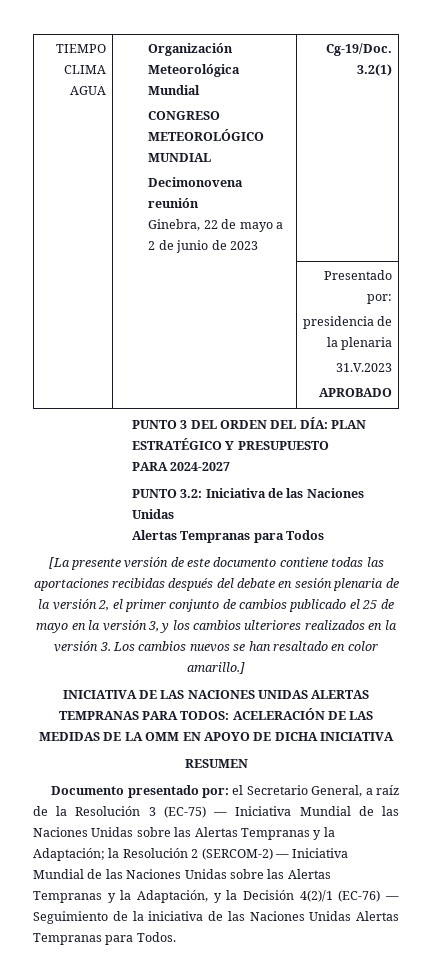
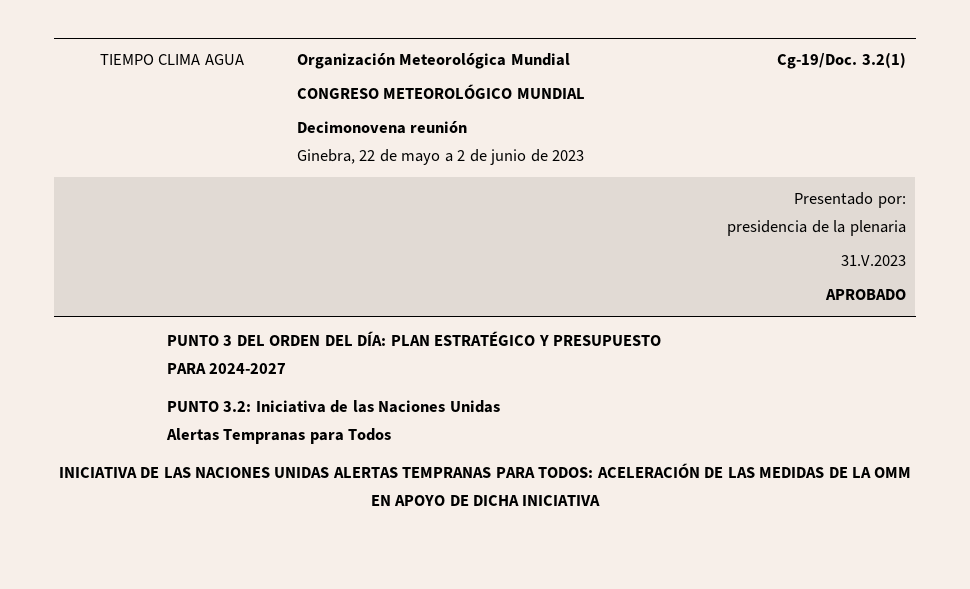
[48,557,384,570] [33,578,399,591] [38,599,394,612] [36,620,397,633] [54,641,378,652] [187,662,245,674] // [La presente versión de este documento contiene todas las aportaciones recibidas después del debate en sesión plenaria de la versión 2, el primer conjunto de cambios publicado el 25 de mayo en la versión 3, y los cambios ulteriores realizados en la versión 3. Los cambios nuevos se han resaltado en color amarillo.] -> (392, 434) none
[184,759,248,768] [51,785,399,798] [33,806,400,818] [33,827,335,840] [33,848,349,861] [33,869,331,879] [33,890,400,903] [33,911,399,924] [33,932,176,945] // RESUMEN // Documento presentado por: el Secretario General, a raíz de la Resolución 3 (EC-75) — Iniciativa Mundial de las Naciones Unidas sobre las Alertas Tempranas y la Adaptación; la Resolución 2 (SERCOM-2) — Iniciativa Mundial de las Naciones Unidas sobre las Alertas Tempranas y la Adaptación, y la Decisión 4(2)/1 (EC-76) — Seguimiento de la iniciativa de las Naciones Unidas Alertas Tempranas para Todos. -> (601, 500) none

